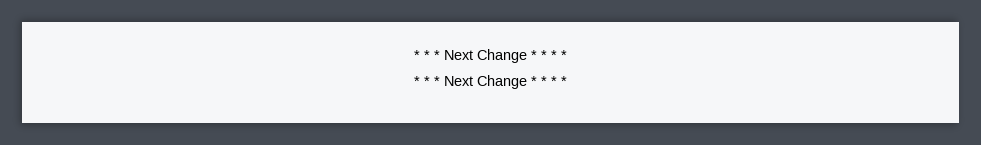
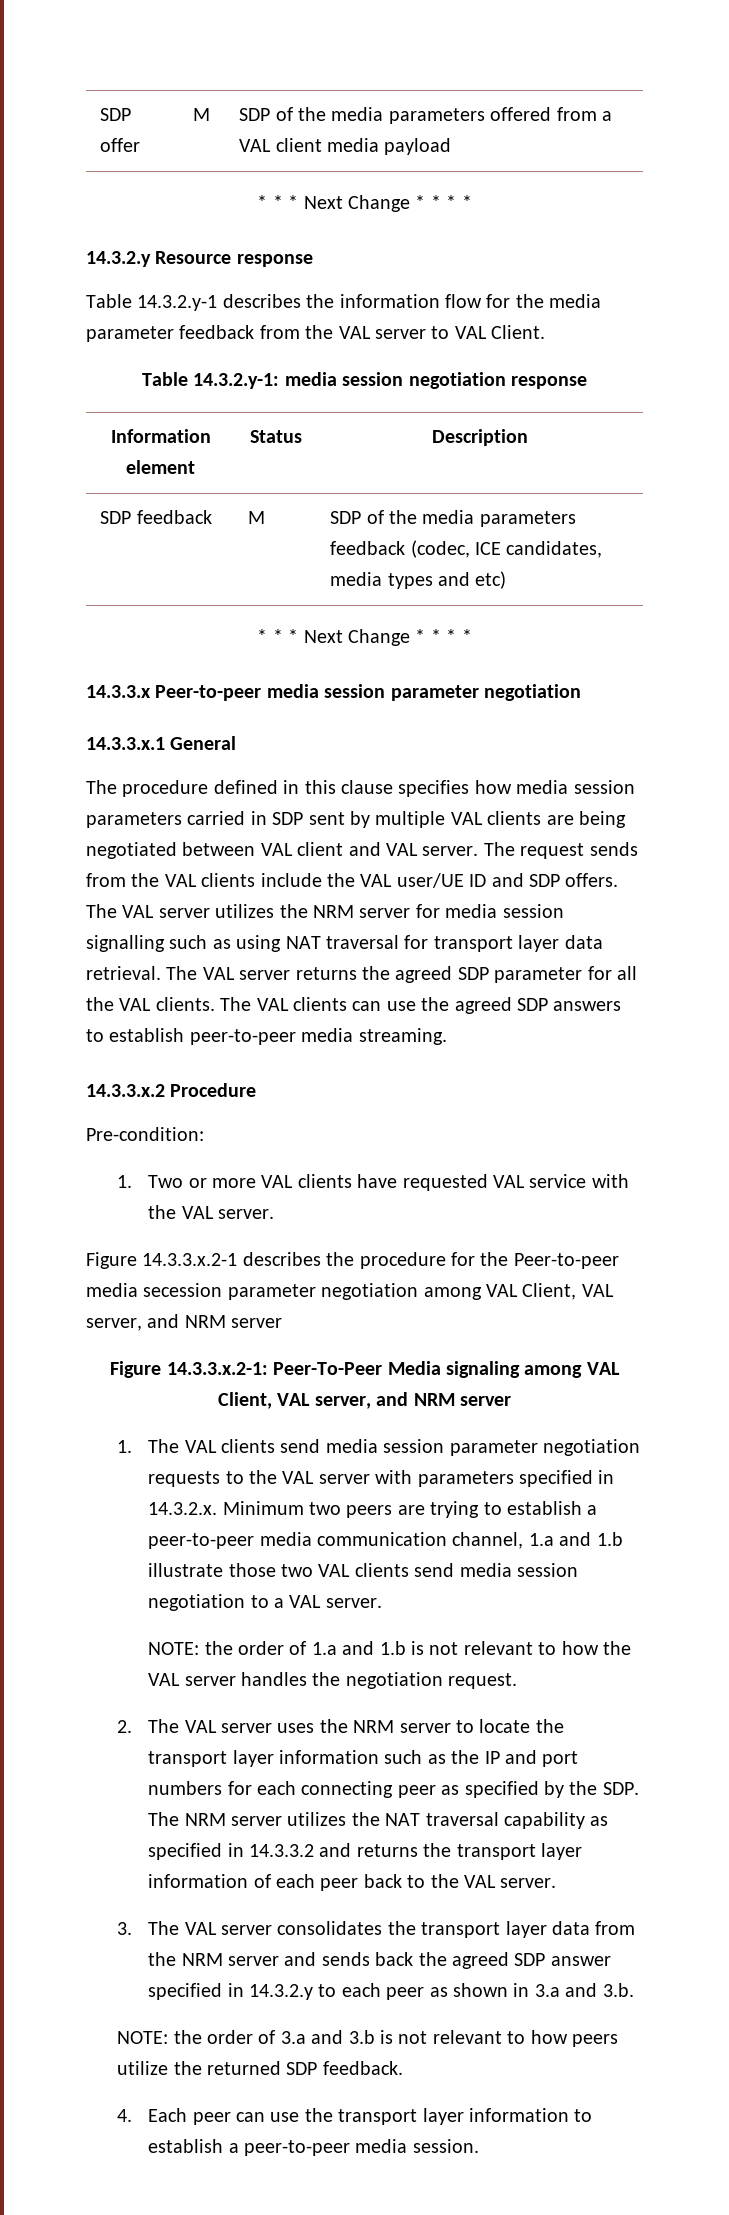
[414,49,567,63] [414,75,567,89] * * * Next Change * * * * // * * * Next Change * * * * -> [100,108,132,121] [100,138,141,152] [193,108,211,121] [239,107,612,124] [239,138,452,155] [257,195,472,212] [86,251,313,267] [86,294,602,311] [86,325,546,342] [142,372,587,389] [110,429,211,443] [126,460,195,474] [249,430,302,443] [431,429,528,446] [100,510,212,524] [248,511,266,524] [330,510,576,527] [330,540,603,558] [330,571,507,589] [257,629,472,646] [86,684,581,701] [86,736,237,750] [86,780,635,797] [86,811,626,828] [86,842,638,859] [86,873,619,888] [86,904,564,918] [86,935,603,952] [86,966,637,983] [86,997,622,1014] [86,1028,447,1045] [86,1083,257,1097] [86,1127,204,1141] [117,1174,629,1191] [148,1205,275,1219] [86,1252,619,1269] [86,1283,614,1300] [86,1314,283,1331] [110,1361,620,1378] [218,1392,511,1409] [117,1439,641,1456] [148,1470,615,1487] [148,1501,598,1518] [148,1532,623,1549] [148,1563,579,1577] [148,1594,382,1611] [148,1641,632,1655] [148,1672,518,1689] [117,1719,564,1733] [148,1750,579,1767] [148,1781,639,1798] [148,1812,609,1829] [148,1843,583,1860] [148,1874,557,1891] [117,1921,636,1938] [148,1952,611,1969] [148,1983,634,2000] [117,2030,618,2047] [117,2061,403,2075] [117,2108,593,2125] [148,2139,479,2156] SDP offer | M | SDP of the media parameters offered from a VAL client media payload // * * * Next Change * * * * // 14.3.2.y Resource response // Table 14.3.2.y-1 describes the information flow for the media parameter feedback from the VAL server to VAL Client. // Table 14.3.2.y-1: media session negotiation response // Information element | Status | Description // SDP feedback | M | SDP of the media parameters feedback (codec, ICE candidates, media types and etc) // * * * Next Change * * * * // 14.3.3.x Peer-to-peer media session parameter negotiation // 14.3.3.x.1 General // The procedure defined in this clause specifies how media session parameters carried in SDP sent by multiple VAL clients are being negotiated between VAL client and VAL server. The request sends from the VAL clients include the VAL user/UE ID and SDP offers. The VAL server utilizes the NRM server for media session signalling such as using NAT traversal for transport layer data retrieval. The VAL server returns the agreed SDP parameter for all the VAL clients. The VAL clients can use the agreed SDP answers to establish peer-to-peer media streaming. // 14.3.3.x.2 Procedure // Pre-condition: // 1. Two or more VAL clients have requested VAL service with the VAL server. // Figure 14.3.3.x.2-1 describes the procedure for the Peer-to-peer media secession parameter negotiation among VAL Client, VAL server, and NRM server // Figure 14.3.3.x.2-1: Peer-To-Peer Media signaling among VAL Client, VAL server, and NRM server // 1. The VAL clients send media session parameter negotiation requests to the VAL server with parameters specified in 14.3.2.x. Minimum two peers are trying to establish a peer-to-peer media communication channel, 1.a and 1.b illustrate those two VAL clients send media session negotiation to a VAL server. // NOTE: the order of 1.a and 1.b is not relevant to how the VAL server handles the negotiation request. // 2. The VAL server uses the NRM server to locate the transport layer information such as the IP and port numbers for each connecting peer as specified by the SDP. The NRM server utilizes the NAT traversal capability as specified in 14.3.3.2 and returns the transport layer information of each peer back to the VAL server. // 3. The VAL server consolidates the transport layer data from the NRM server and sends back the agreed SDP answer specified in 14.3.2.y to each peer as shown in 3.a and 3.b. // NOTE: the order of 3.a and 3.b is not relevant to how peers utilize the returned SDP feedback. // 4. Each peer can use the transport layer information to establish a peer-to-peer media session.

